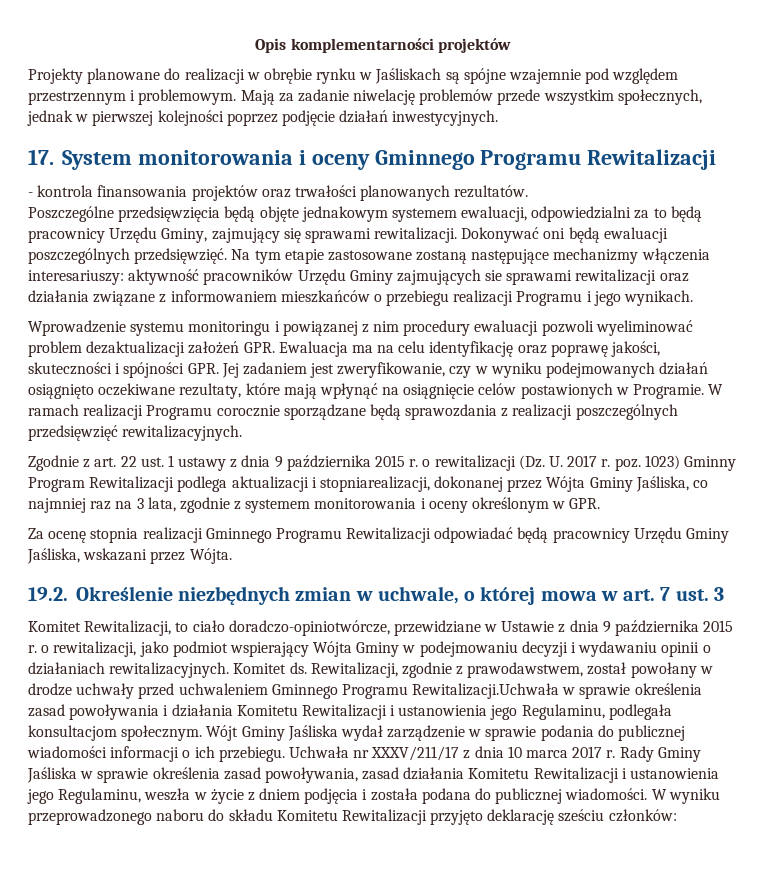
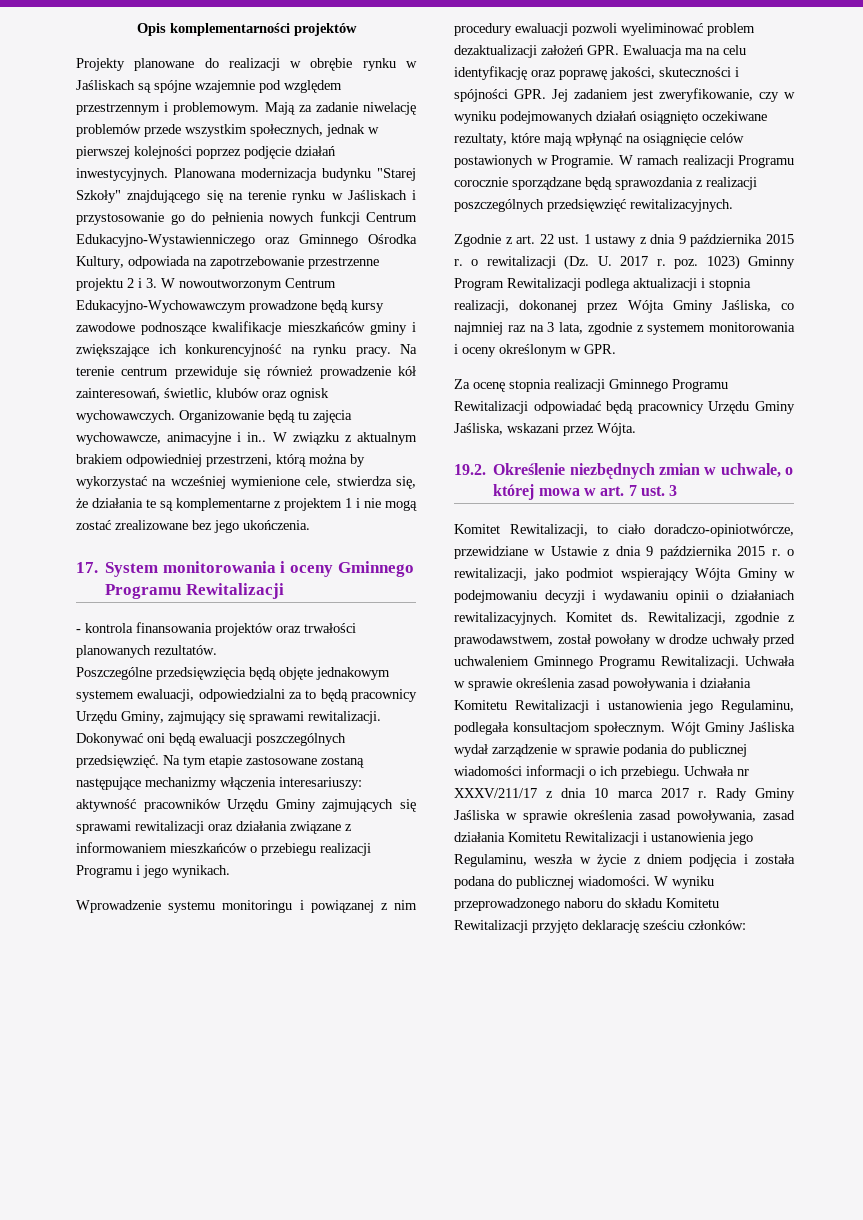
(499, 118) none -> [174,168,416,181] [76,190,416,203] [76,211,417,225] [76,234,417,247] [76,256,379,269] [76,278,336,291] [76,300,384,313] [76,321,416,335] [76,344,417,357] [76,366,417,379] [76,388,329,401] [76,410,352,423] [76,432,417,445] [76,454,365,467] [76,476,416,489] [76,498,417,511] [76,520,310,533] Planowana modernizacja budynku "Starej Szkoły" znajdującego się na terenie rynku w Jaśliskach i przystosowanie go do pełnienia nowych funkcji Centrum Edukacyjno-Wystawienniczego oraz Gminnego Ośrodka Kultury, odpowiada na zapotrzebowanie przestrzenne projektu 2 i 3. W nowoutworzonym Centrum Edukacyjno-Wychowawczym prowadzone będą kursy zawodowe podnoszące kwalifikacje mieszkańców gminy i zwiększające ich konkurencyjność na rynku pracy. Na terenie centrum przewiduje się również prowadzenie kół zainteresowań, świetlic, klubów oraz ognisk wychowawczych. Organizowanie będą tu zajęcia wychowawcze, animacyjne i in.. W związku z aktualnym brakiem odpowiedniej przestrzeni, którą można by wykorzystać na wcześniej wymienione cele, stwierdza się, że działania te są komplementarne z projektem 1 i nie mogą zostać zrealizowane bez jego ukończenia.
[485,270,503,281] sie -> [400,799,416,812] się
[319,476,430,492] stopniarealizacji, -> [709,278,751,291] [454,300,509,313] stopnia realizacji,
[412,683,560,699] Rewitalizacji.Uchwała -> [661,656,795,669] Rewitalizacji. Uchwała

